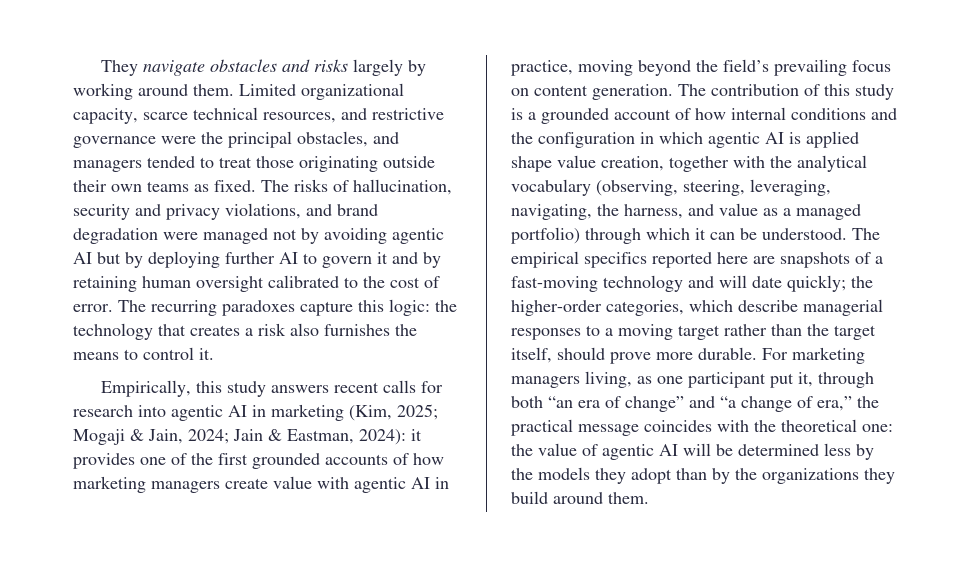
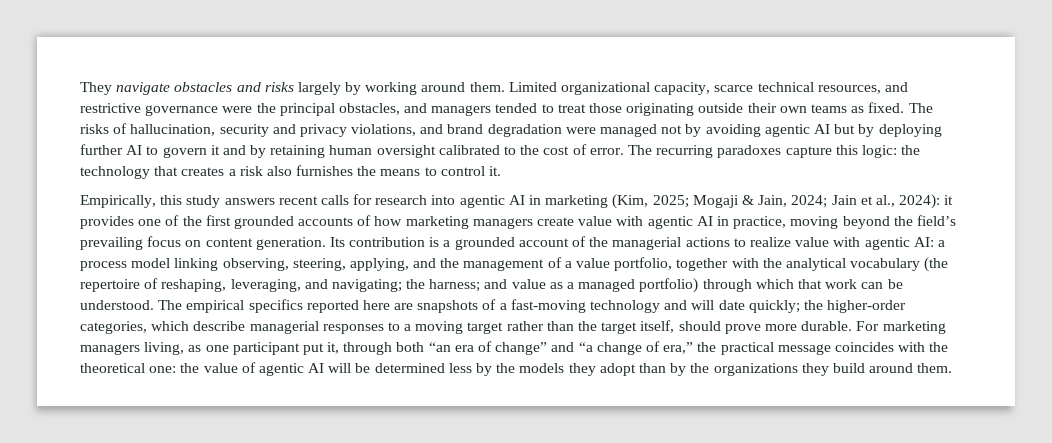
[268,429,354,444] & Eastman, -> [860,195,895,207] et al.,
[678,84,894,100] The contribution of this study -> [329,237,426,247] Its contribution
[695,107,897,120] [511,131,859,148] [511,155,664,172] how internal conditions and the configuration in which agentic AI is applied shape value creation, -> [589,237,945,250] [80,257,673,271] the managerial actions to realize value with agentic AI: a process model linking observing, steering, applying, and the management of a value portfolio,
[596,179,831,196] [511,204,683,220] (observing, steering, leveraging, navigating, the harness, -> [924,257,949,272] [80,278,481,292] (the repertoire of reshaping, leveraging, and navigating; the harness;
[695,228,706,240] it -> [797,279,858,289] that work

